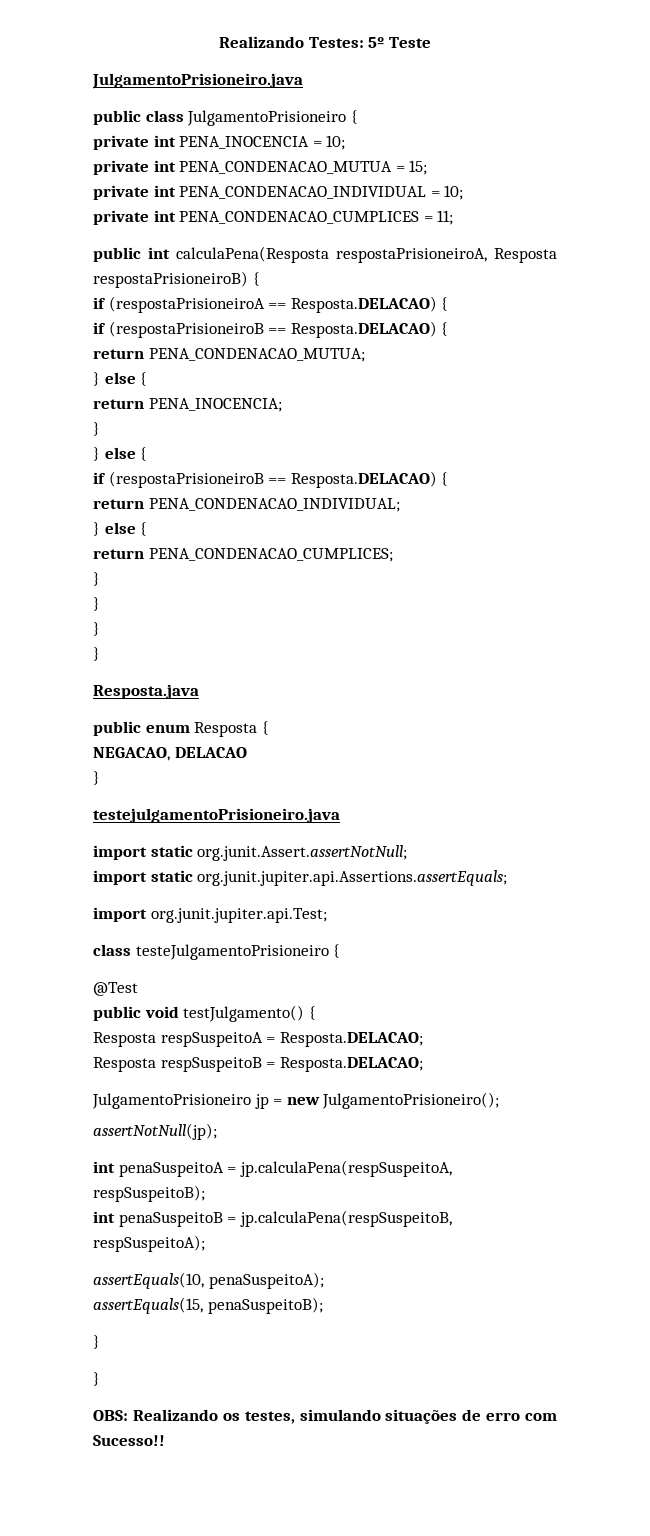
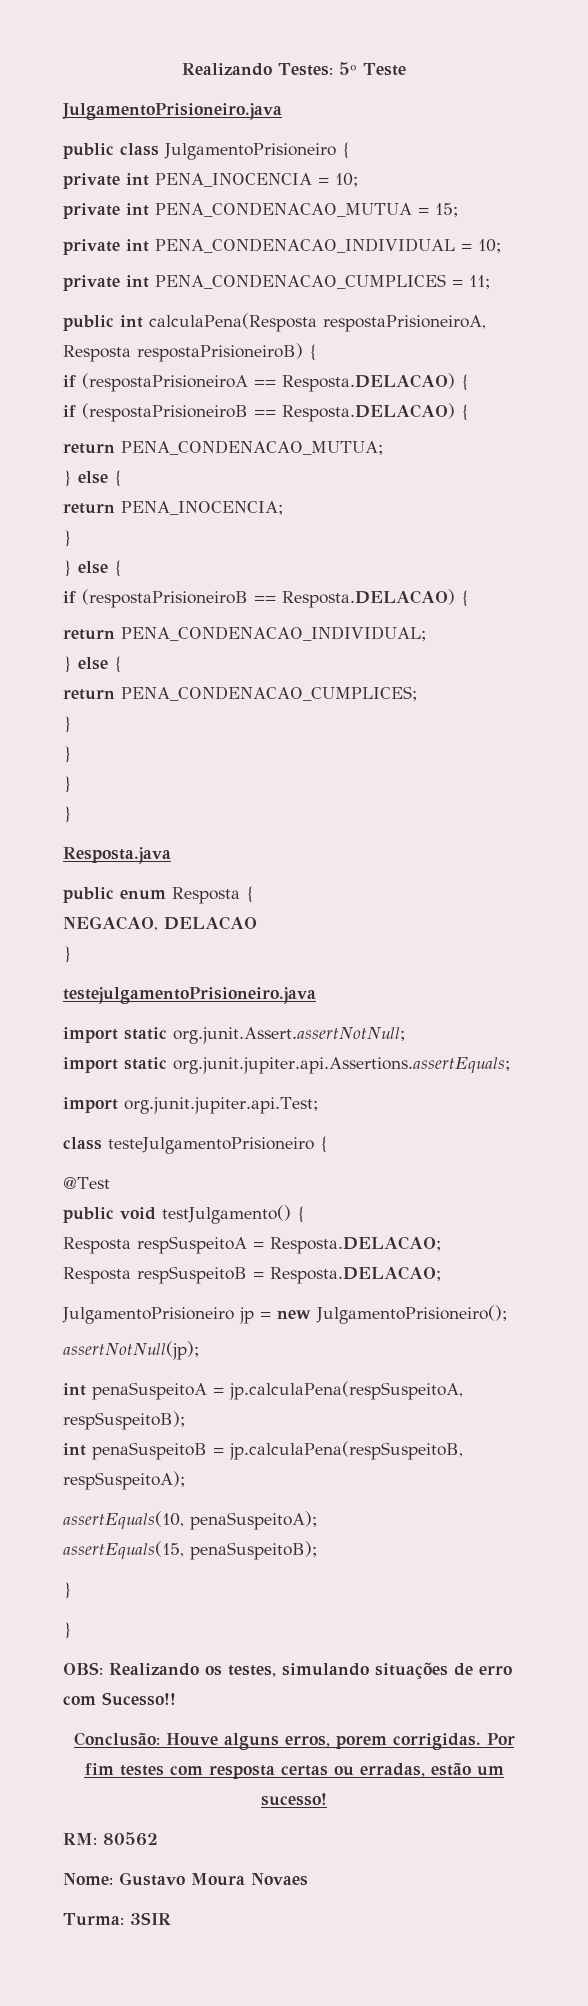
(165, 1440) none -> [73,1732,515,1750] [84,1762,504,1779] [261,1793,327,1806] [63,1832,158,1846] [63,1872,308,1886] [63,1912,171,1926] // Conclusão: Houve alguns erros, porem corrigidas. Por fim testes com resposta certas ou erradas, estão um sucesso! // RM: 80562 // Nome: Gustavo Moura Novaes // Turma: 3SIR

